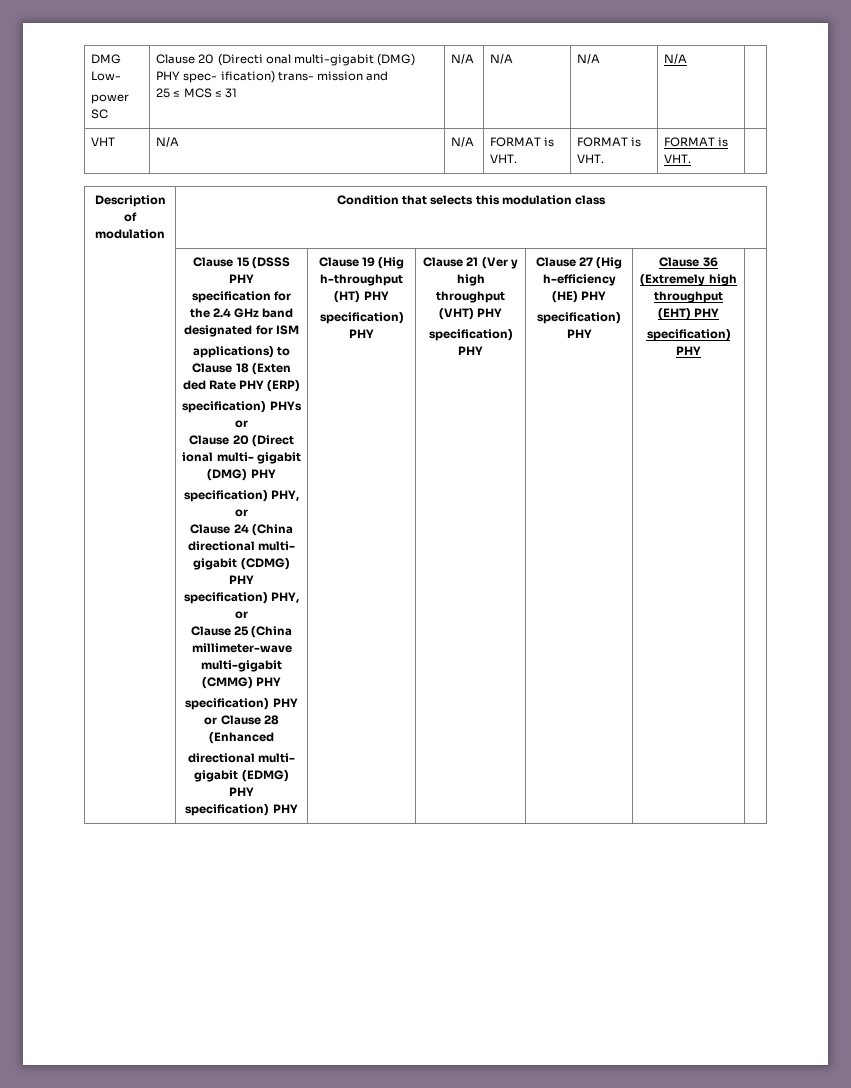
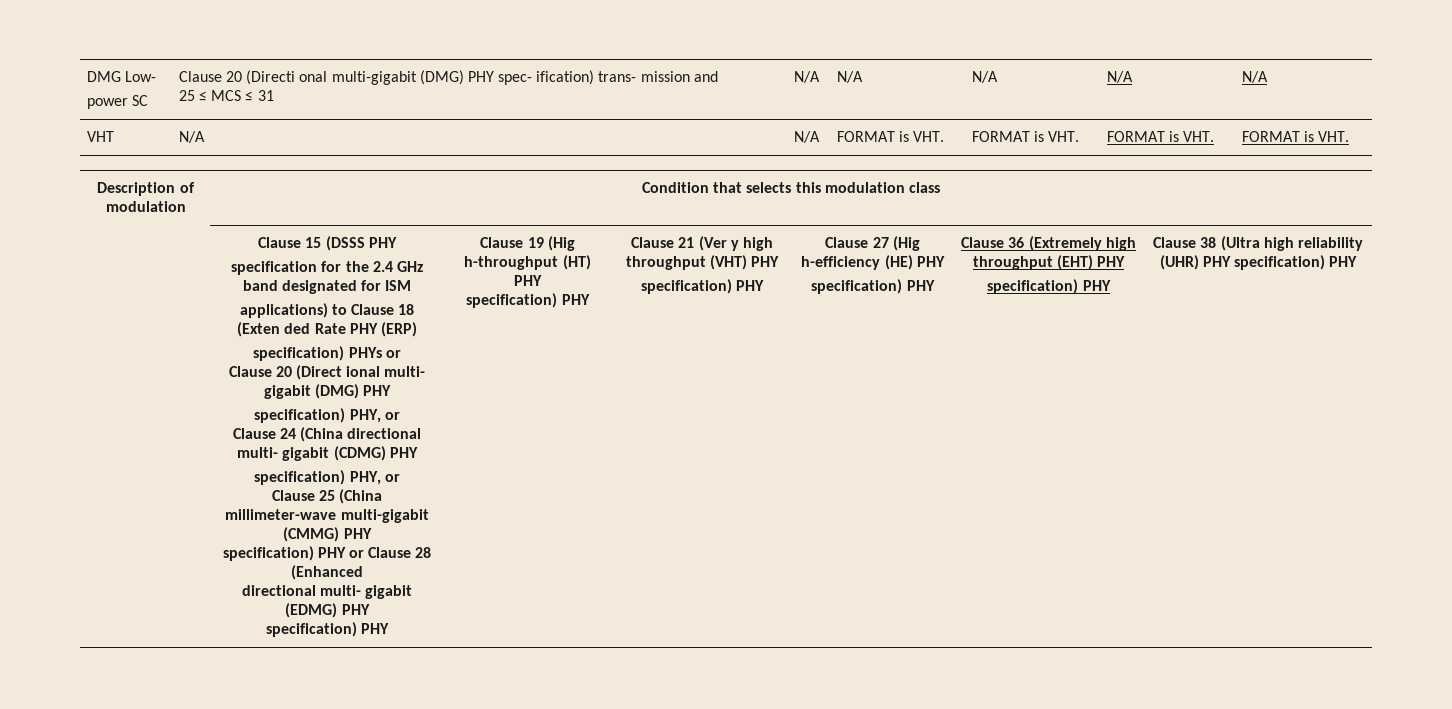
(688, 59) none -> [1241,71,1268,83] N/A
(692, 158) none -> [1241,131,1350,142] FORMAT is VHT.
(701, 350) none -> [1153,236,1363,251] [1159,255,1358,270] Clause 38 (Ultra high reliability (UHR) PHY specification) PHY

